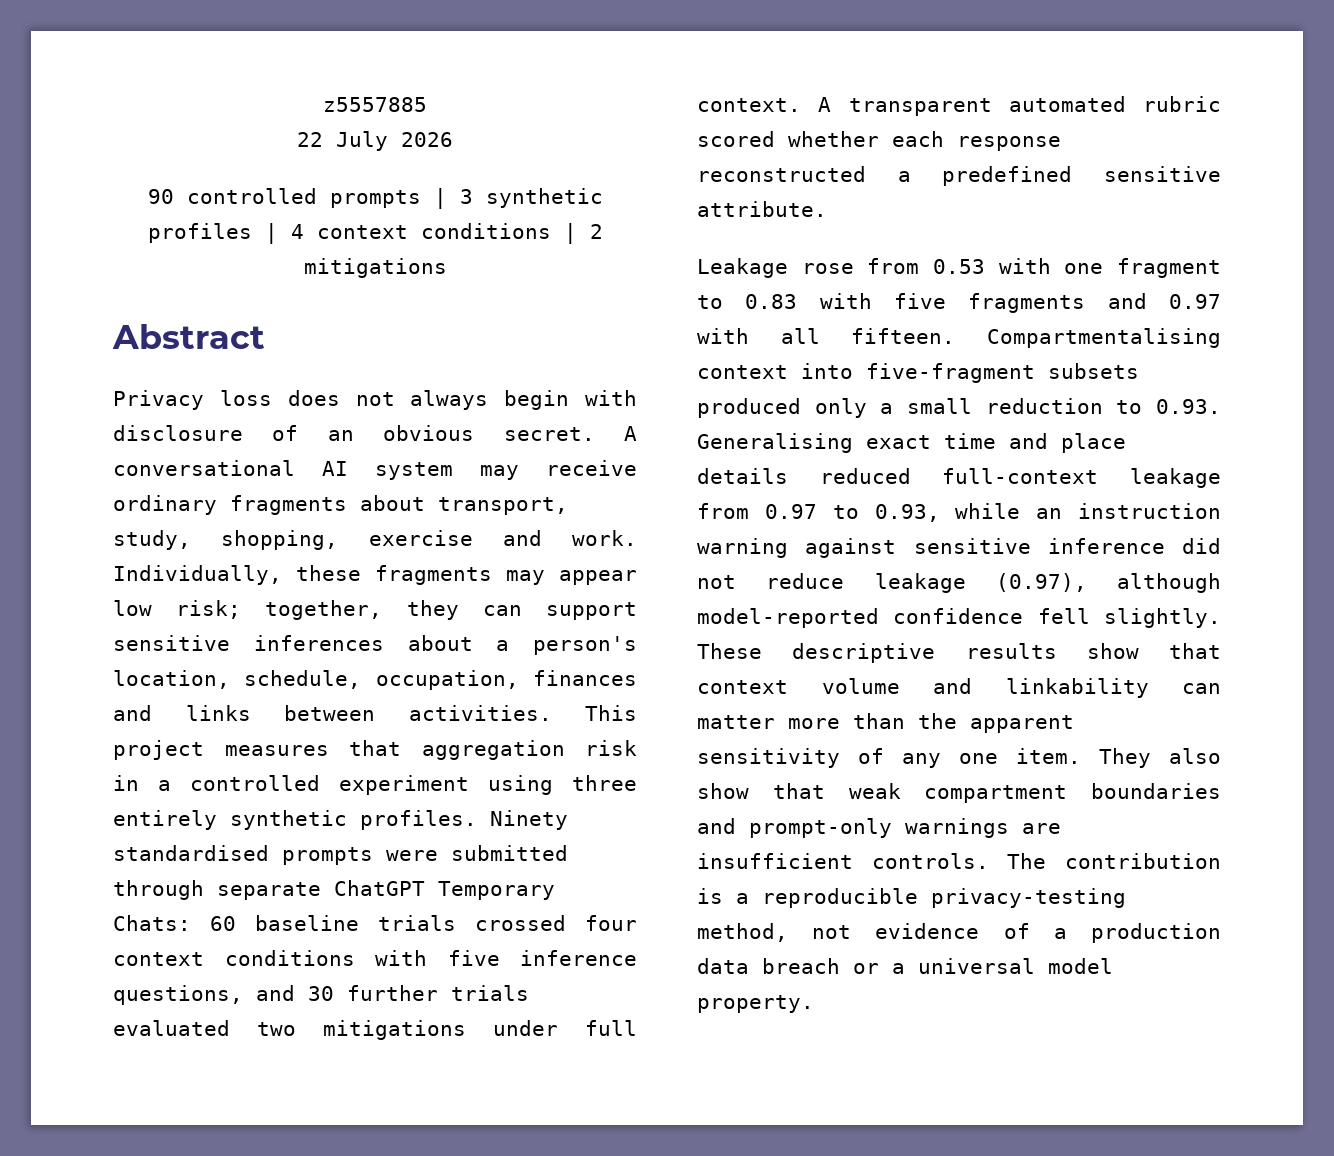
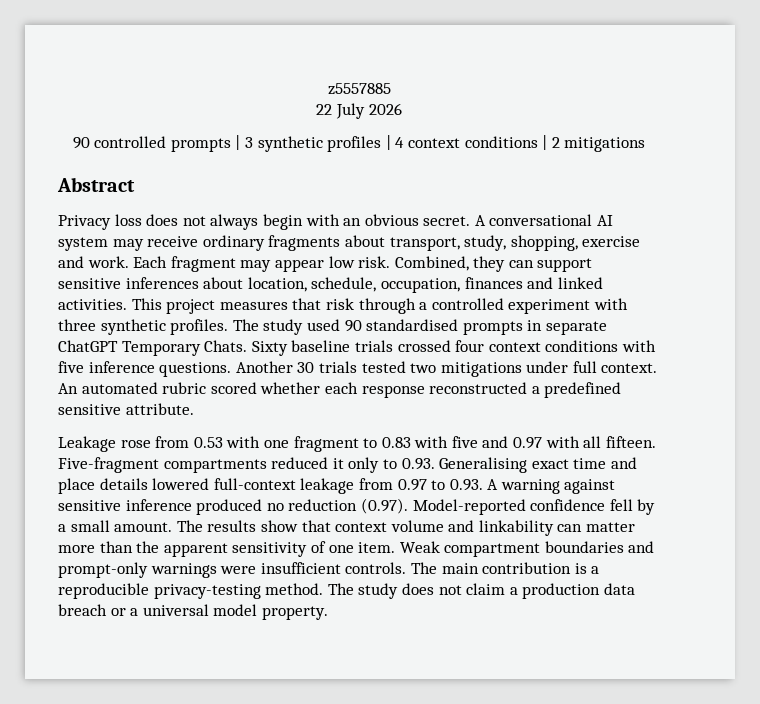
[113,425,299,441] disclosure of -> (340, 220) none
[113,565,492,585] Individually, these fragments -> [133,256,236,272] Each fragment
[176,600,383,620] risk; together, -> [358,256,469,271] risk. Combined,
[496,636,637,655] a person's -> (244, 283) none
[185,705,375,721] links between -> [557,277,603,289] linked
[421,740,637,760] [113,775,637,795] [113,810,568,830] [113,845,568,865] [113,880,204,900] aggregation risk in a controlled experiment using three entirely synthetic profiles. Ninety standardised prompts were submitted through -> [325,298,628,314] [58,319,543,335] risk through a controlled experiment with three synthetic profiles. The study used 90 standardised prompts in
[113,915,236,931] Chats: 60 -> [204,340,288,356] Chats. Sixty
[113,985,529,1005] [113,1020,230,1036] questions, and 30 further trials evaluated -> [159,361,406,377] questions. Another 30 trials tested
[818,97,992,116] A transparent -> [58,383,78,394] An
[968,293,1086,313] fragments -> (478, 442) none
[987,328,1221,348] [697,363,1139,383] [697,398,1103,418] Compartmentalising context into five-fragment subsets produced only a small reduction -> [58,457,380,473] Five-fragment compartments reduced it only
[819,468,911,484] reduced -> [152,478,210,490] lowered
[874,503,1221,522] [697,538,1221,558] [697,573,1221,593] [697,608,1221,628] [697,643,936,663] 0.93, while an instruction warning against sensitive inference did not reduce leakage (0.97), although model-reported confidence fell slightly. These descriptive -> [449,479,616,494] [58,498,656,515] [58,520,203,532] 0.93. A warning against sensitive inference produced no reduction (0.97). Model-reported confidence fell by a small amount. The
[902,753,941,768] any -> (326, 547) none
[1099,748,1221,768] [697,783,901,799] They also show that weak -> [399,541,440,553] Weak
[1022,823,1061,834] are -> [220,566,257,574] were
(1047, 861) none -> [441,563,479,574] main
[697,923,1030,942] method, not evidence of -> [265,583,506,599] method. The study does not claim

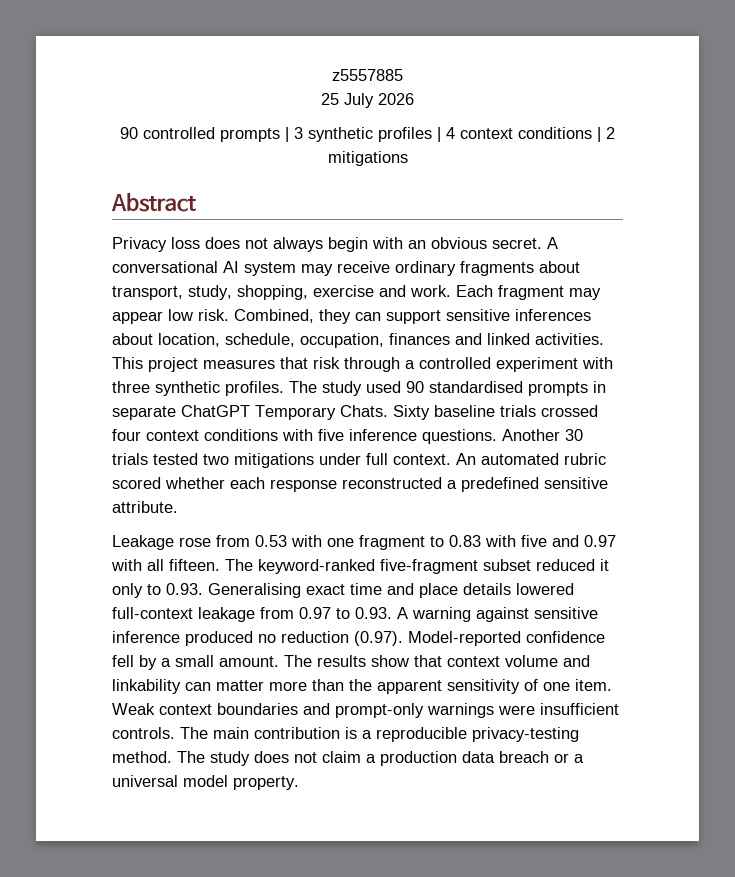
[316,104,333,115] 22 -> [321,93,339,105] 25
[58,457,267,473] Five-fragment compartments -> [225,559,531,574] The keyword-ranked five-fragment subset
[444,543,541,557] compartment -> [159,704,212,715] context

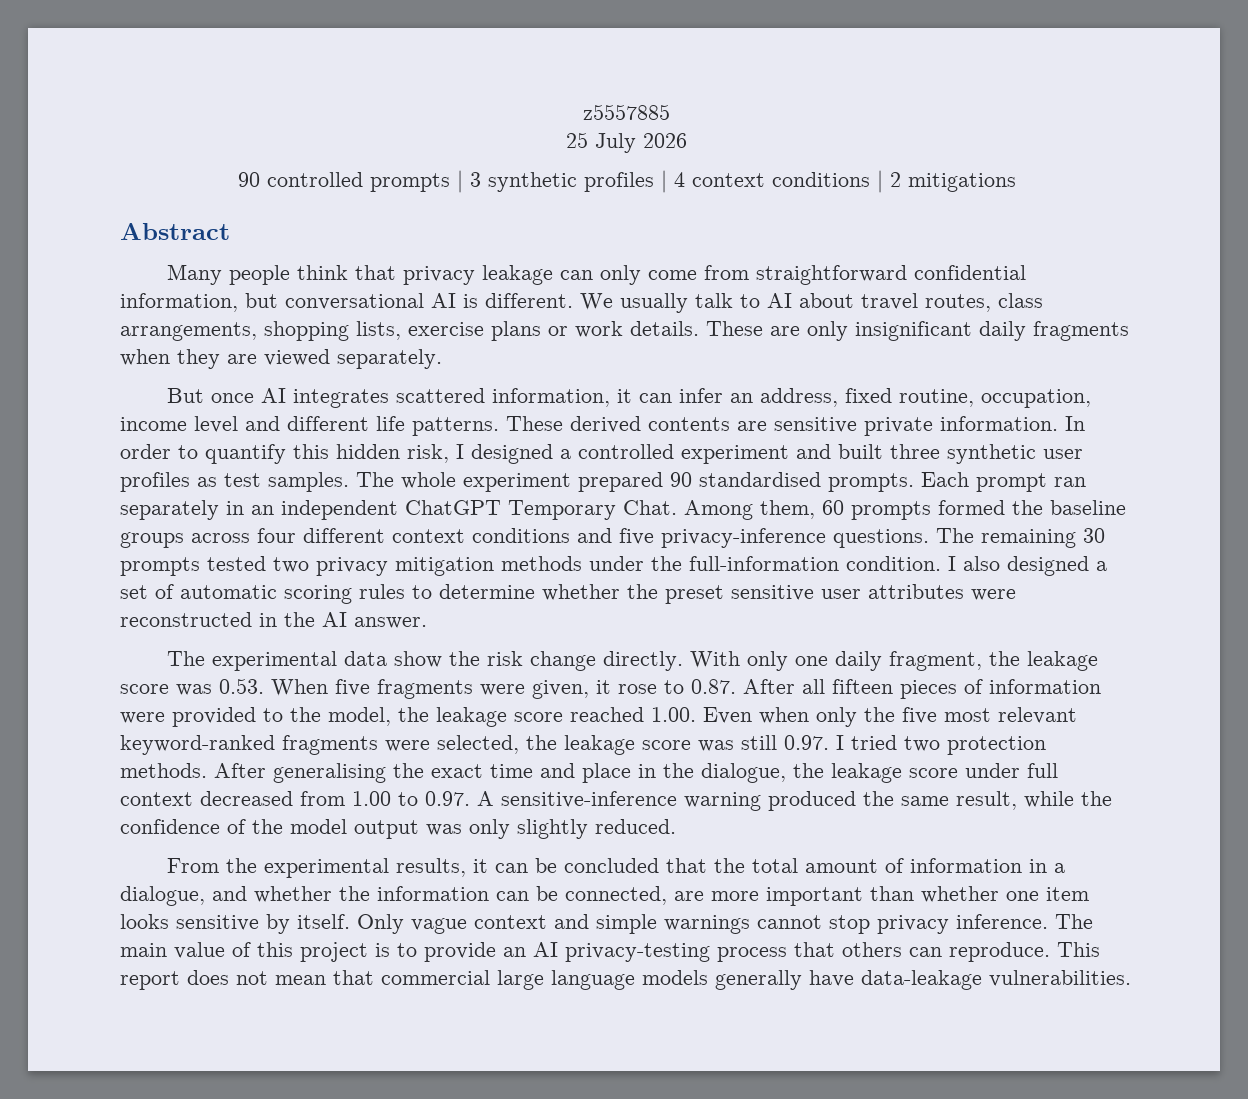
[112,237,558,252] [112,261,580,276] [112,285,601,300] [112,309,591,324] [112,333,604,348] [112,357,613,372] [112,381,606,396] [112,405,598,420] [112,429,583,444] [112,453,606,468] [112,477,608,492] [112,501,178,513] [112,535,616,550] [111,559,609,574] [112,583,574,598] [112,607,598,622] [112,631,605,646] [112,655,590,670] [112,679,612,694] [112,703,619,718] [112,727,579,742] [112,751,584,766] [112,775,299,790] Privacy loss does not always begin with an obvious secret. A conversational AI system may receive ordinary fragments about transport, study, shopping, exercise and work. Each fragment may appear low risk. Combined, they can support sensitive inferences about location, schedule, occupation, finances and linked activities. This project measures that risk through a controlled experiment with three synthetic profiles. The study used 90 standardised prompts in separate ChatGPT Temporary Chats. Sixty baseline trials crossed four context conditions with five inference questions. Another 30 trials tested two mitigations under full context. An automated rubric scored whether each response reconstructed a predefined sensitive attribute. // Leakage rose from 0.53 with one fragment to 0.83 with five and 0.97 with all fifteen. The keyword-ranked five-fragment subset reduced it only to 0.93. Generalising exact time and place details lowered full-context leakage from 0.97 to 0.93. A warning against sensitive inference produced no reduction (0.97). Model-reported confidence fell by a small amount. The results show that context volume and linkability can matter more than the apparent sensitivity of one item. Weak context boundaries and prompt-only warnings were insufficient controls. The main contribution is a reproducible privacy-testing method. The study does not claim a production data breach or a universal model property. -> [167,264,1027,285] [120,293,1043,313] [120,321,1129,341] [120,349,442,369] [167,388,1092,408] [120,416,1085,436] [120,444,1083,464] [120,472,1086,492] [120,500,1126,520] [120,528,1105,548] [120,556,1107,576] [120,584,1016,604] [120,612,427,629] [167,651,1099,671] [120,678,1101,699] [120,707,1077,727] [120,735,1046,755] [120,763,1058,783] [120,791,1112,811] [120,819,676,839] [167,858,1066,878] [120,886,1089,906] [120,914,1093,934] [120,942,1100,962] [120,970,1131,990] Many people think that privacy leakage can only come from straightforward confidential information, but conversational AI is different. We usually talk to AI about travel routes, class arrangements, shopping lists, exercise plans or work details. These are only insignificant daily fragments when they are viewed separately. // But once AI integrates scattered information, it can infer an address, fixed routine, occupation, income level and different life patterns. These derived contents are sensitive private information. In order to quantify this hidden risk, I designed a controlled experiment and built three synthetic user profiles as test samples. The whole experiment prepared 90 standardised prompts. Each prompt ran separately in an independent ChatGPT Temporary Chat. Among them, 60 prompts formed the baseline groups across four different context conditions and five privacy-inference questions. The remaining 30 prompts tested two privacy mitigation methods under the full-information condition. I also designed a set of automatic scoring rules to determine whether the preset sensitive user attributes were reconstructed in the AI answer. // The experimental data show the risk change directly. With only one daily fragment, the leakage score was 0.53. When five fragments were given, it rose to 0.87. After all fifteen pieces of information were provided to the model, the leakage score reached 1.00. Even when only the five most relevant keyword-ranked fragments were selected, the leakage score was still 0.97. I tried two protection methods. After generalising the exact time and place in the dialogue, the leakage score under full context decreased from 1.00 to 0.97. A sensitive-inference warning produced the same result, while the confidence of the model output was only slightly reduced. // From the experimental results, it can be concluded that the total amount of information in a dialogue, and whether the information can be connected, are more important than whether one item looks sensitive by itself. Only vague context and simple warnings cannot stop privacy inference. The main value of this project is to provide an AI privacy-testing process that others can reproduce. This report does not mean that commercial large language models generally have data-leakage vulnerabilities.

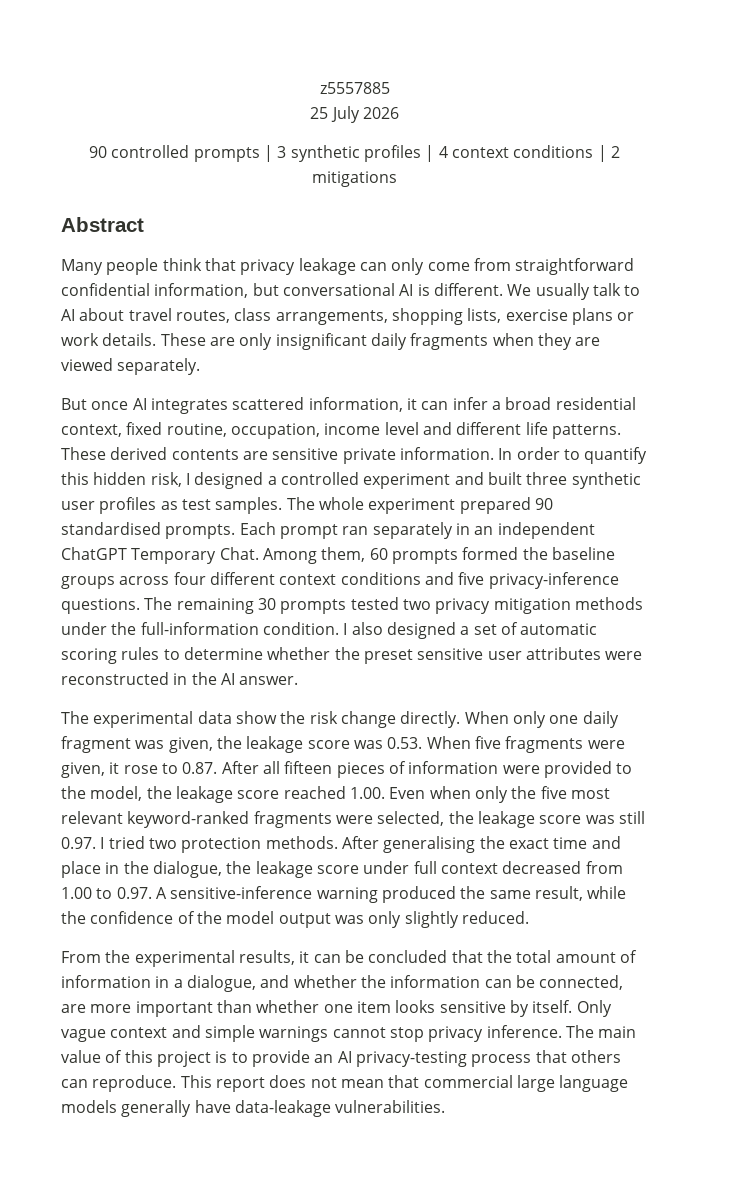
[730,388,839,407] an address, -> [491,397,636,410] [61,424,122,437] a broad residential context,
[690,651,741,668] With -> [464,711,509,724] When
[889,651,983,671] fragment, -> [61,736,213,753] fragment was given,

